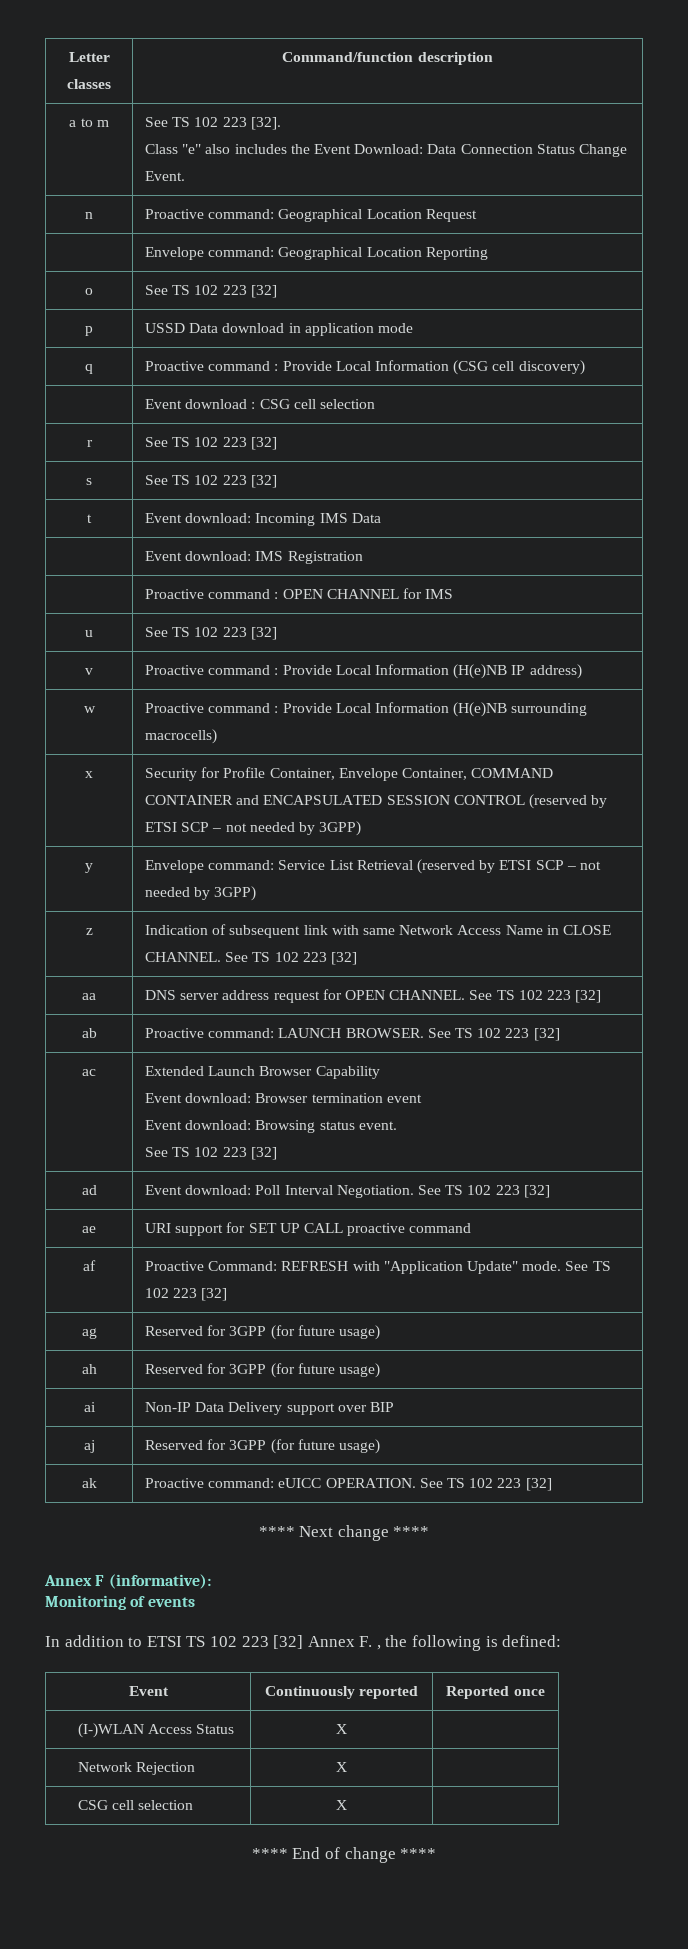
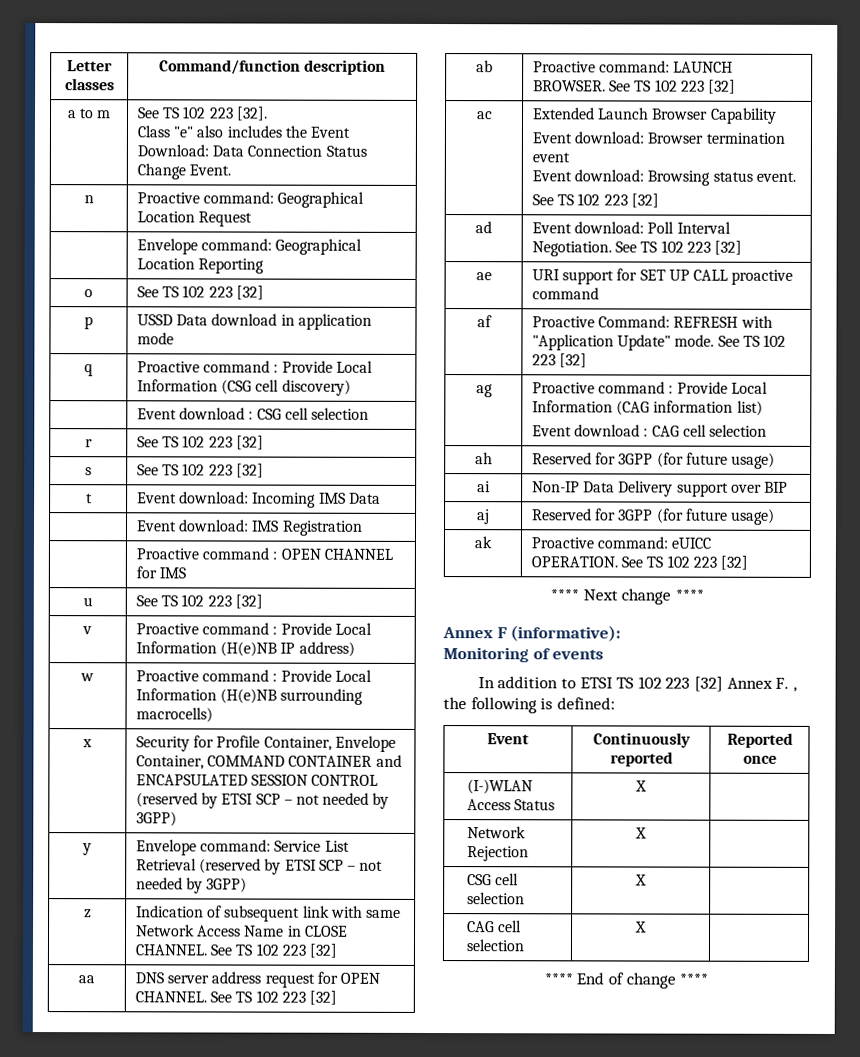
[145,1325,380,1340] Reserved for 3GPP (for future usage) -> [531,381,768,394] [531,400,763,416] [531,424,767,437] Proactive command : Provide Local Information (CAG information list) // Event download : CAG cell selection
(347, 1805) none -> [466,920,522,933] [465,939,524,952] [635,921,647,933] // CAG cell selection | X |

